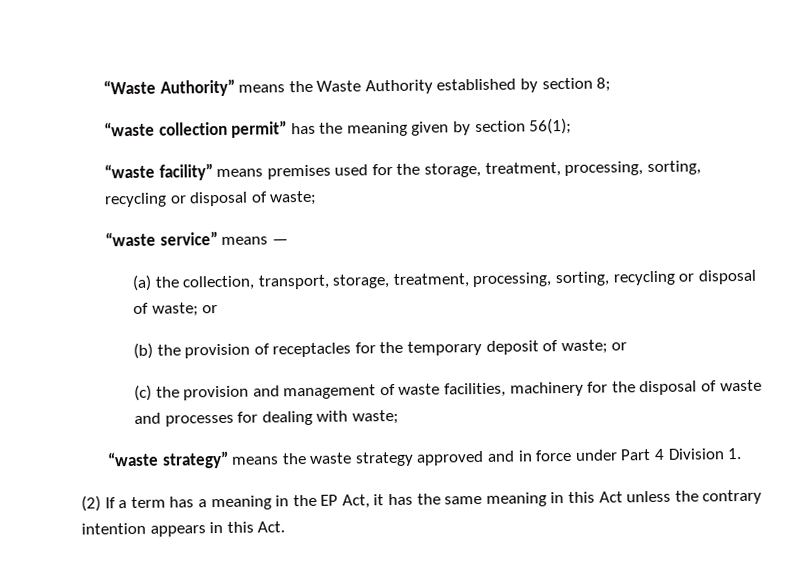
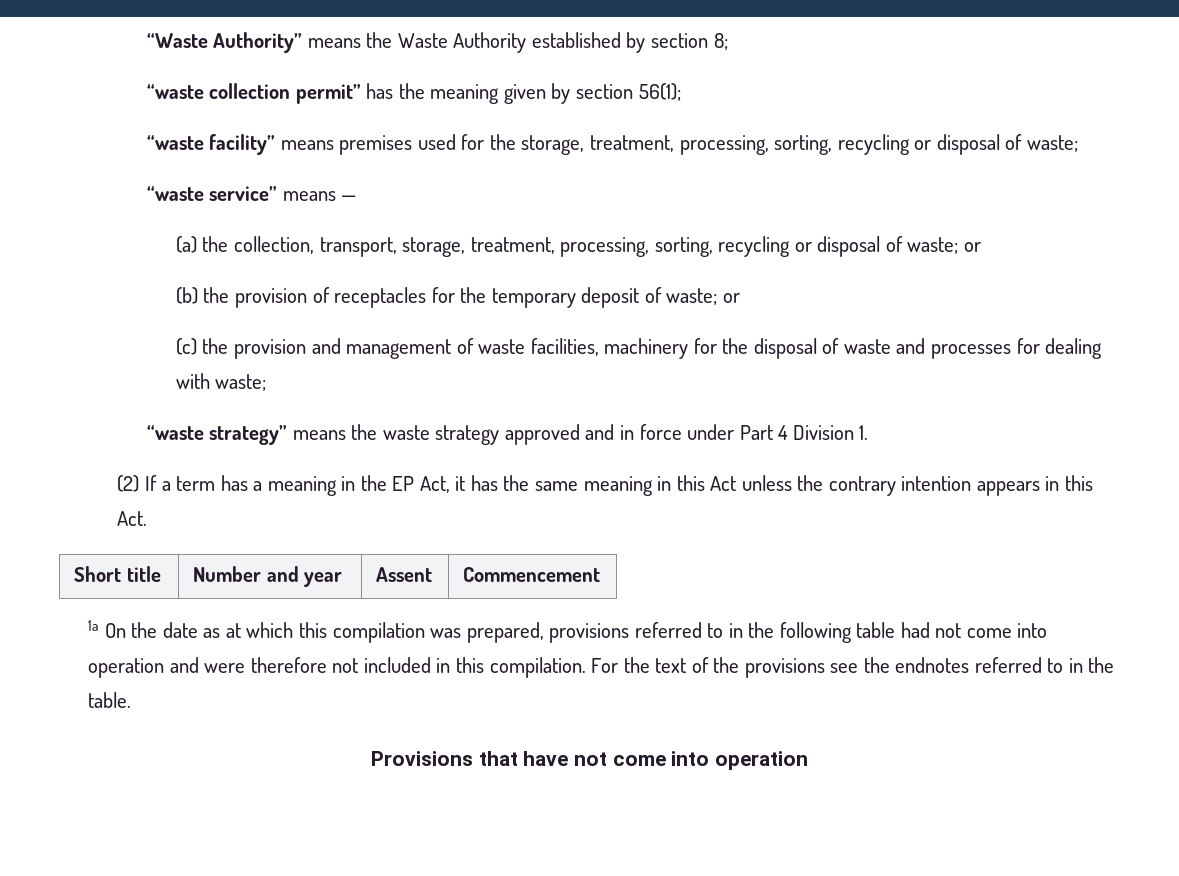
(286, 527) none -> [74,566,161,582] [193,566,343,587] [376,567,433,582] [463,567,601,582] [88,620,1048,643] [88,657,1115,678] [88,692,132,708] [370,751,809,770] // Short title | Number and year | Assent | Commencement // 1a On the date as at which this compilation was prepared, provisions referred to in the following table had not come into operation and were therefore not included in this compilation. For the text of the provisions see the endnotes referred to in the table. // Provisions that have not come into operation

